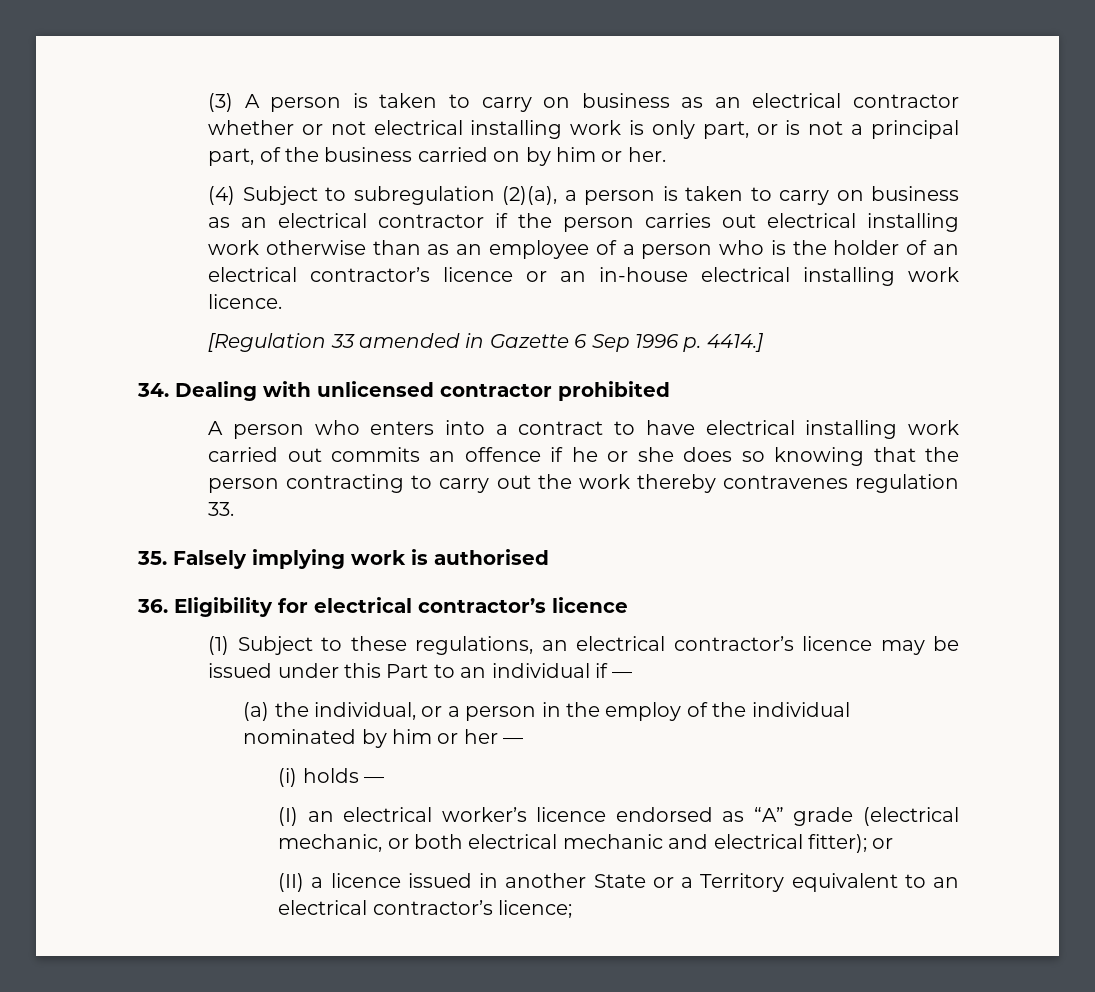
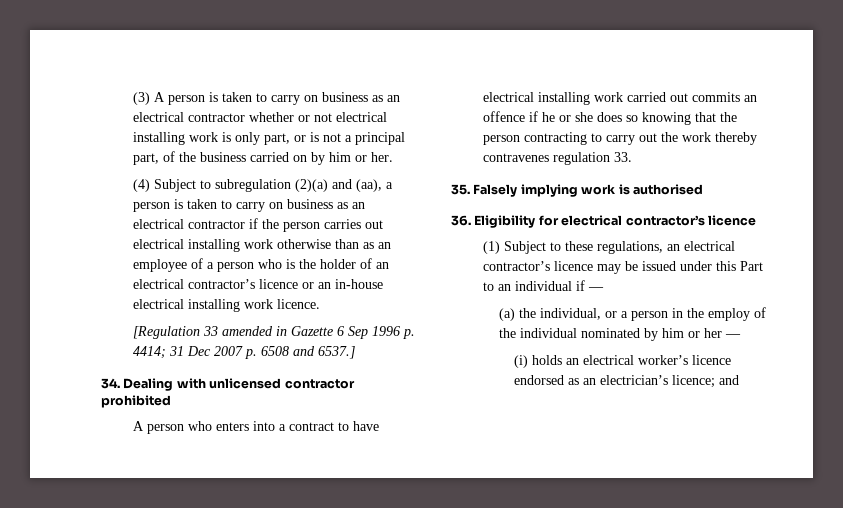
[502,186,558,205] (2)(a), -> [294,179,382,192] (2)(a) and (aa),
[706,333,764,352] 4414.] -> [132,346,355,359] 4414; 31 Dec 2007 p. 6508 and 6537.]
[364,777,385,783] [278,807,299,826] — // (I) -> (563, 360) none
[753,807,959,826] [278,834,894,853] [278,873,959,892] [278,900,573,918] “A” grade (electrical mechanic, or both electrical mechanic and electrical fitter); or // (II) a licence issued in another State or a Territory equivalent to an electrical contractor’s licence; -> [583,375,740,388] an electrician’s licence; and

